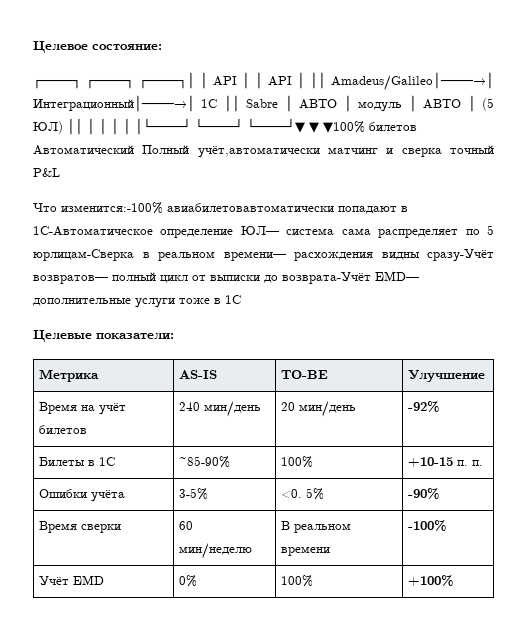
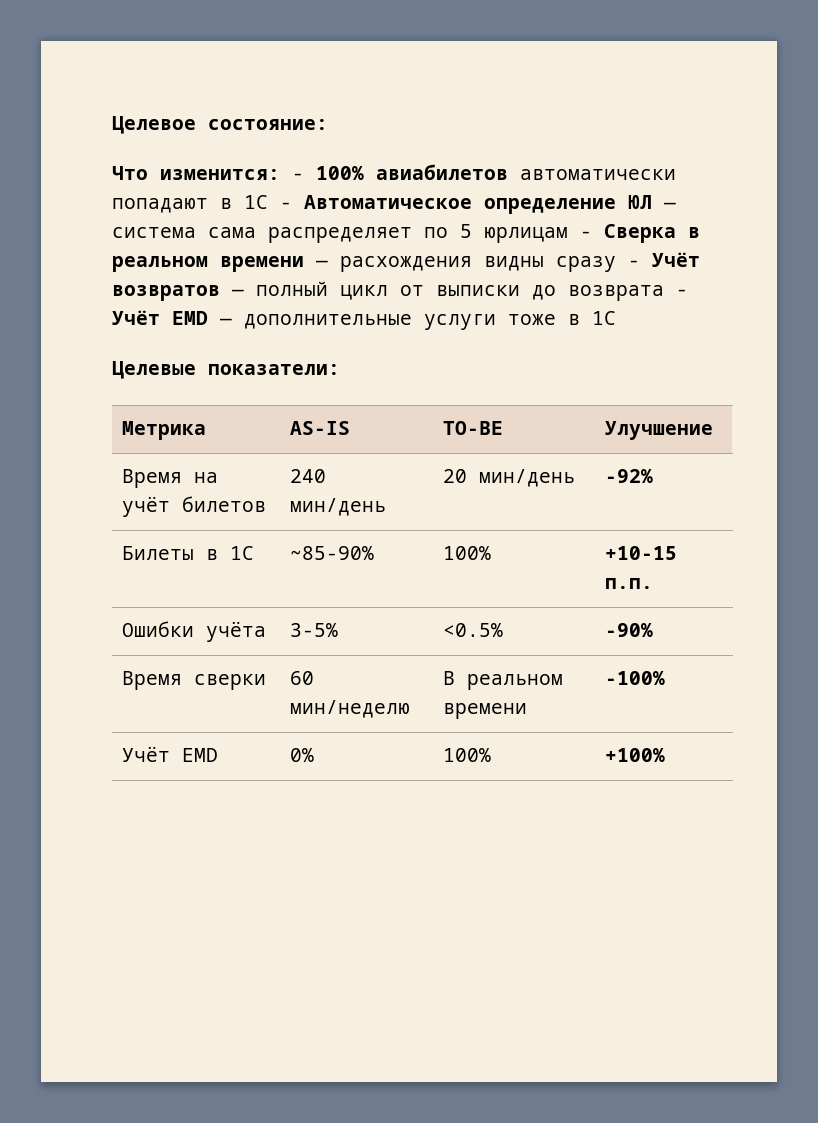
[33,72,494,91] [33,95,494,112] [33,118,417,135] [33,145,494,158] [33,168,60,177] [33,202,408,214] [33,226,279,238] ┌────┐ ┌────┐ ┌────┐│ │ API │ │ API │ ││ Amadeus/Galileo│────→│ Интеграционный│────→│ 1С ││ Sabre │ АВТО │ модуль │ АВТО │ (5 ЮЛ) ││ │ │ │ │ │└────┘ └────┘ └────┘▼ ▼ ▼100% билетов Автоматический Полный учёт,автоматически матчинг и сверка точный P&L // Что изменится:-100% авиабилетовавтоматически попадают в 1С-Автоматическое определение ЮЛ— -> [112,164,676,180] [112,195,676,214] Что изменится: - 100% авиабилетов автоматически попадают в 1С - Автоматическое определение ЮЛ —
[33,249,494,262] [33,275,108,284] юрлицам-Сверка в реальном времени— расхождения видны сразу-Учёт возвратов— -> [484,224,700,243] [112,252,700,272] [112,285,244,301] юрлицам - Сверка в реальном времени — расхождения видны сразу - Учёт возвратов —
[282,271,419,284] возврата-Учёт EMD— -> [568,285,688,301] [112,310,232,325] возврата - Учёт EMD —
[457,460,484,466] п. п. -> [604,578,653,589] п.п.
[281,488,325,500] <0. 5% -> [442,623,503,637] <0.5%

